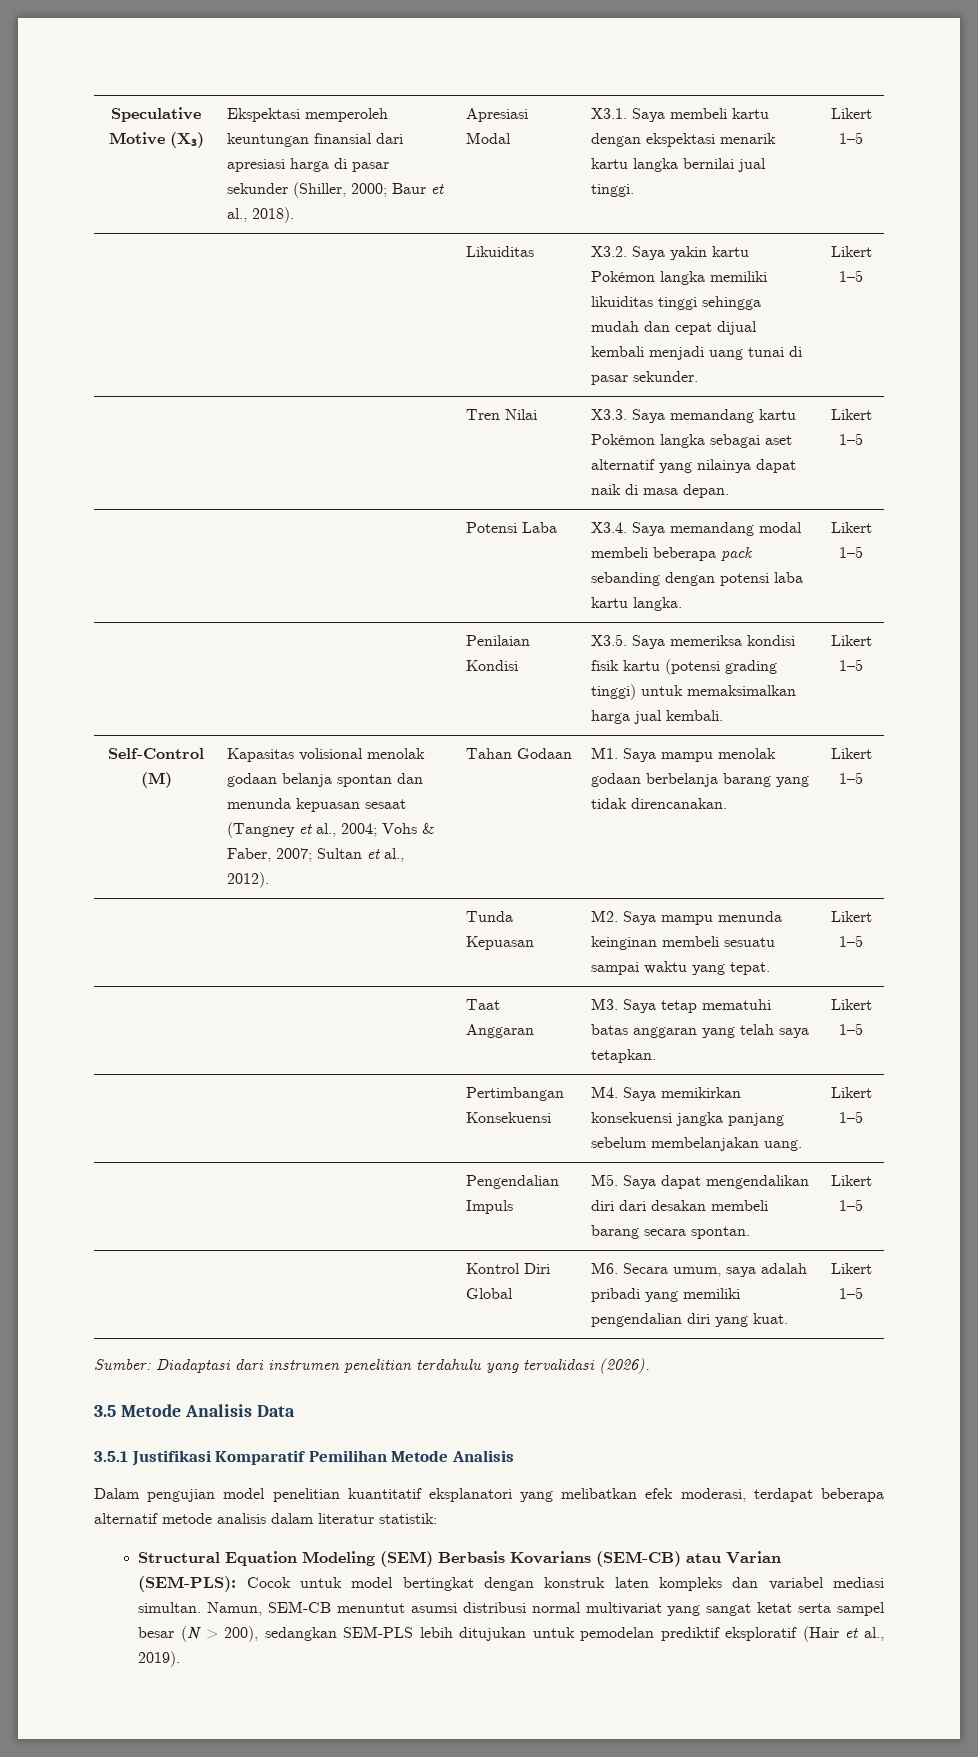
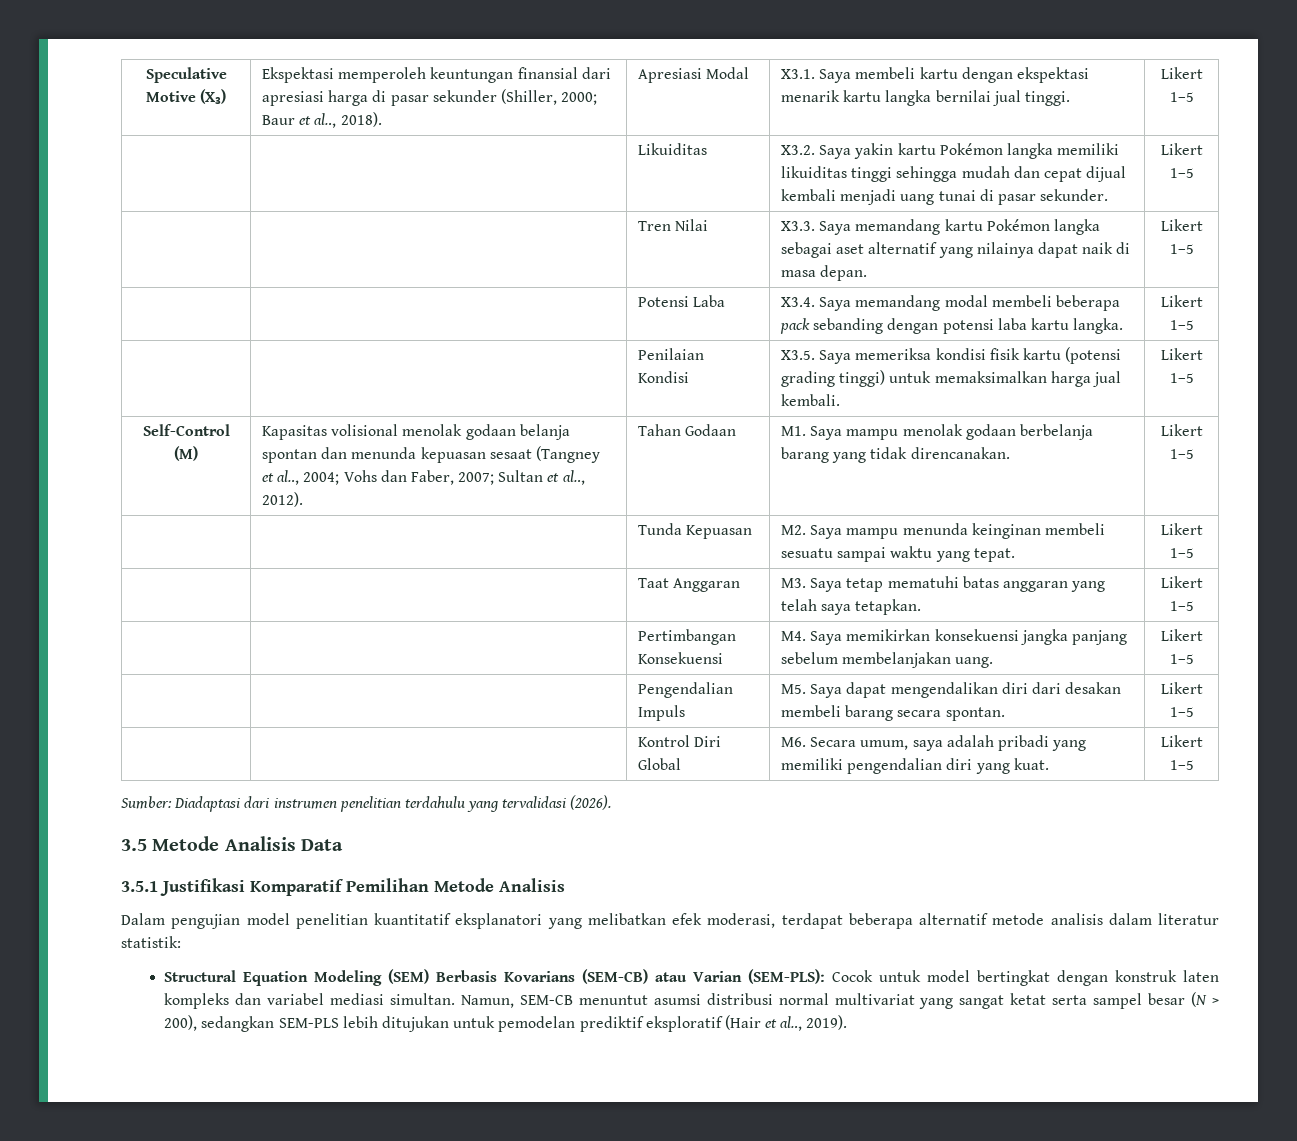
[226,208,247,222] al., -> [314,113,337,128] al..,
[315,823,336,837] al., -> [277,470,300,485] al..,
[421,823,434,834] & -> [380,470,407,482] dan
[383,848,404,862] al., -> [562,470,585,485] al..,
[864,1627,885,1641] al., -> [780,1016,803,1031] al..,

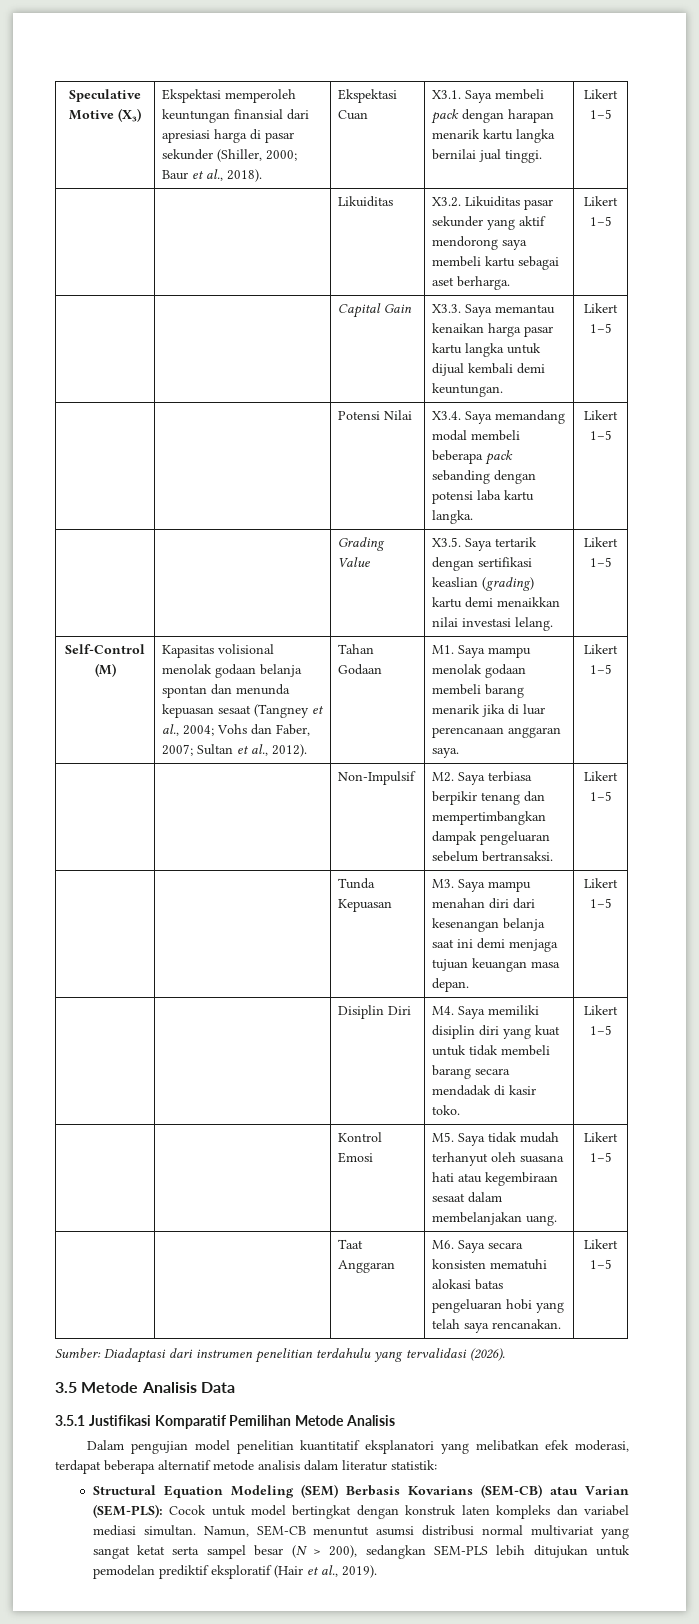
[314,113,337,128] al.., -> [206,169,224,181] al.,
[638,67,750,83] Apresiasi Modal -> [338,89,398,103] [338,110,369,120] Ekspektasi Cuan
[919,67,1089,83] kartu dengan ekspektasi -> [431,109,555,124] pack dengan harapan
[819,143,1120,159] [781,166,1127,182] [781,189,1109,205] [1160,143,1203,155] [1169,168,1194,178] [638,219,709,231] Saya yakin kartu Pokémon langka memiliki likuiditas tinggi sehingga mudah dan cepat dijual kembali menjadi uang tunai di pasar sekunder. | Likert 1–5 // | | Tren Nilai -> [465,196,554,210] [432,216,547,230] [432,236,528,250] [432,256,560,270] [432,276,511,290] [584,196,618,206] [589,216,612,226] [338,303,413,318] Likuiditas pasar sekunder yang aktif mendorong saya membeli kartu sebagai aset berharga. | Likert 1–5 // | | Capital Gain
[855,219,1100,235] [781,242,1131,258] [781,265,868,281] memandang kartu Pokémon langka sebagai aset alternatif yang nilainya dapat naik di masa depan. -> [495,304,556,314] [432,323,554,337] [432,343,542,357] [432,363,546,376] [432,383,504,397] memantau kenaikan harga pasar kartu langka untuk dijual kembali demi keuntungan.
[693,295,726,307] Laba -> [384,410,413,420] Nilai
[638,348,705,360] [638,371,690,383] Penilaian Kondisi -> [338,537,386,551] [338,557,371,568] Grading Value
[855,347,1122,364] [781,370,1121,387] [781,394,841,406] memeriksa kondisi fisik kartu (potensi grading tinggi) untuk memaksimalkan harga jual kembali. -> [495,537,538,547] [432,557,533,571] [432,577,535,591] [432,597,561,608] [432,617,554,631] tertarik dengan sertifikasi keaslian (grading) kartu demi menaikkan nilai investasi lelang.
[277,470,300,485] al.., -> [162,724,180,736] al.,
[562,470,585,485] al.., -> [251,744,269,756] al.,
[1019,424,1093,440] [781,447,1010,463] berbelanja barang yang tidak direncanakan. -> [432,684,525,698] [432,704,546,717] [432,727,562,738] [432,748,460,758] [584,644,618,654] [589,664,612,674] [338,771,417,785] [432,771,533,785] [432,791,546,805] [432,811,547,825] [432,831,551,845] [432,851,554,862] membeli barang menarik jika di luar perencanaan anggaran saya. | Likert 1–5 // | | Non-Impulsif | M2. Saya terbiasa berpikir tenang dan mempertimbangkan dampak pengeluaran sebelum bertransaksi.
[781,523,1105,539] [781,546,1015,562] [1160,523,1203,535] [1169,548,1194,558] [638,578,741,592] [781,576,1106,592] [781,599,922,615] [1160,576,1203,588] [1169,601,1194,611] [638,629,737,645] [638,652,724,664] [781,629,1127,645] [781,652,994,668] [1160,629,1203,641] [1169,654,1194,664] [638,682,734,698] [638,705,686,721] [781,682,1122,698] [781,705,1005,721] [1160,682,1203,694] [1169,707,1194,717] [638,735,722,747] [638,758,682,770] [781,735,1087,751] [781,758,1049,774] M2. Saya mampu menunda keinginan membeli sesuatu sampai waktu yang tepat. | Likert 1–5 // | | Taat Anggaran | M3. Saya tetap mematuhi batas anggaran yang telah saya tetapkan. | Likert 1–5 // | | Pertimbangan Konsekuensi | M4. Saya memikirkan konsekuensi jangka panjang sebelum membelanjakan uang. | Likert 1–5 // | | Pengendalian Impuls | M5. Saya dapat mengendalikan diri dari desakan membeli barang secara spontan. | Likert 1–5 // | | Kontrol Diri Global | M6. Secara umum, saya adalah pribadi yang memiliki pengendalian diri yang kuat. -> [432,879,532,892] [432,898,536,909] [432,918,546,932] [432,938,559,952] [432,958,561,972] [432,978,470,992] [584,878,618,888] [589,898,612,908] [338,1005,412,1019] [432,1005,540,1019] [432,1025,561,1039] [432,1045,551,1056] [432,1065,511,1079] [432,1085,537,1096] [432,1105,461,1115] [584,1005,618,1015] [589,1025,612,1035] [338,1132,383,1142] [338,1152,374,1163] [432,1132,560,1146] [432,1152,565,1166] [432,1172,559,1186] [432,1192,503,1203] [432,1212,558,1226] [584,1132,618,1142] [589,1152,612,1162] [338,1239,364,1249] [338,1260,396,1273] [432,1240,524,1253] [432,1259,548,1270] [432,1279,504,1290] [432,1299,565,1313] [432,1319,562,1333] M3. Saya mampu menahan diri dari kesenangan belanja saat ini demi menjaga tujuan keuangan masa depan. | Likert 1–5 // | | Disiplin Diri | M4. Saya memiliki disiplin diri yang kuat untuk tidak membeli barang secara mendadak di kasir toko. | Likert 1–5 // | | Kontrol Emosi | M5. Saya tidak mudah terhanyut oleh suasana hati atau kegembiraan sesaat dalam membelanjakan uang. | Likert 1–5 // | | Taat Anggaran | M6. Saya secara konsisten mematuhi alokasi batas pengeluaran hobi yang telah saya rencanakan.
[780,1016,803,1031] al.., -> [320,1565,338,1577] al.,

